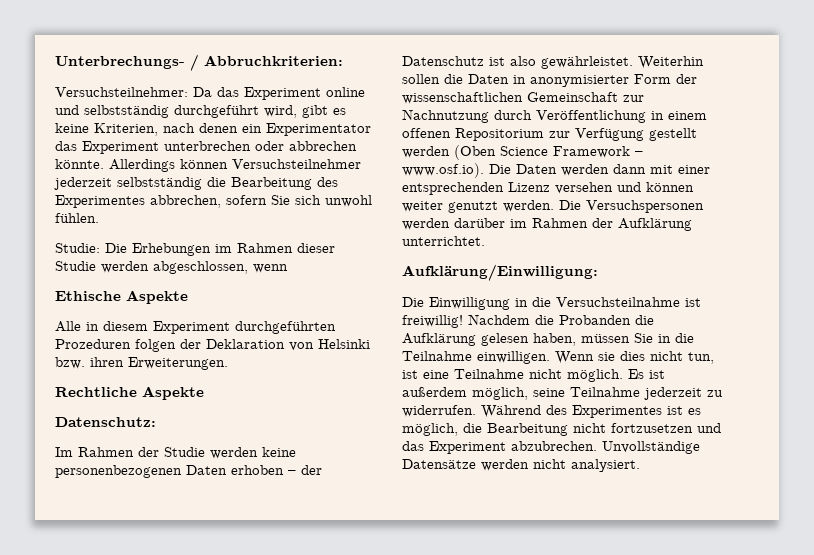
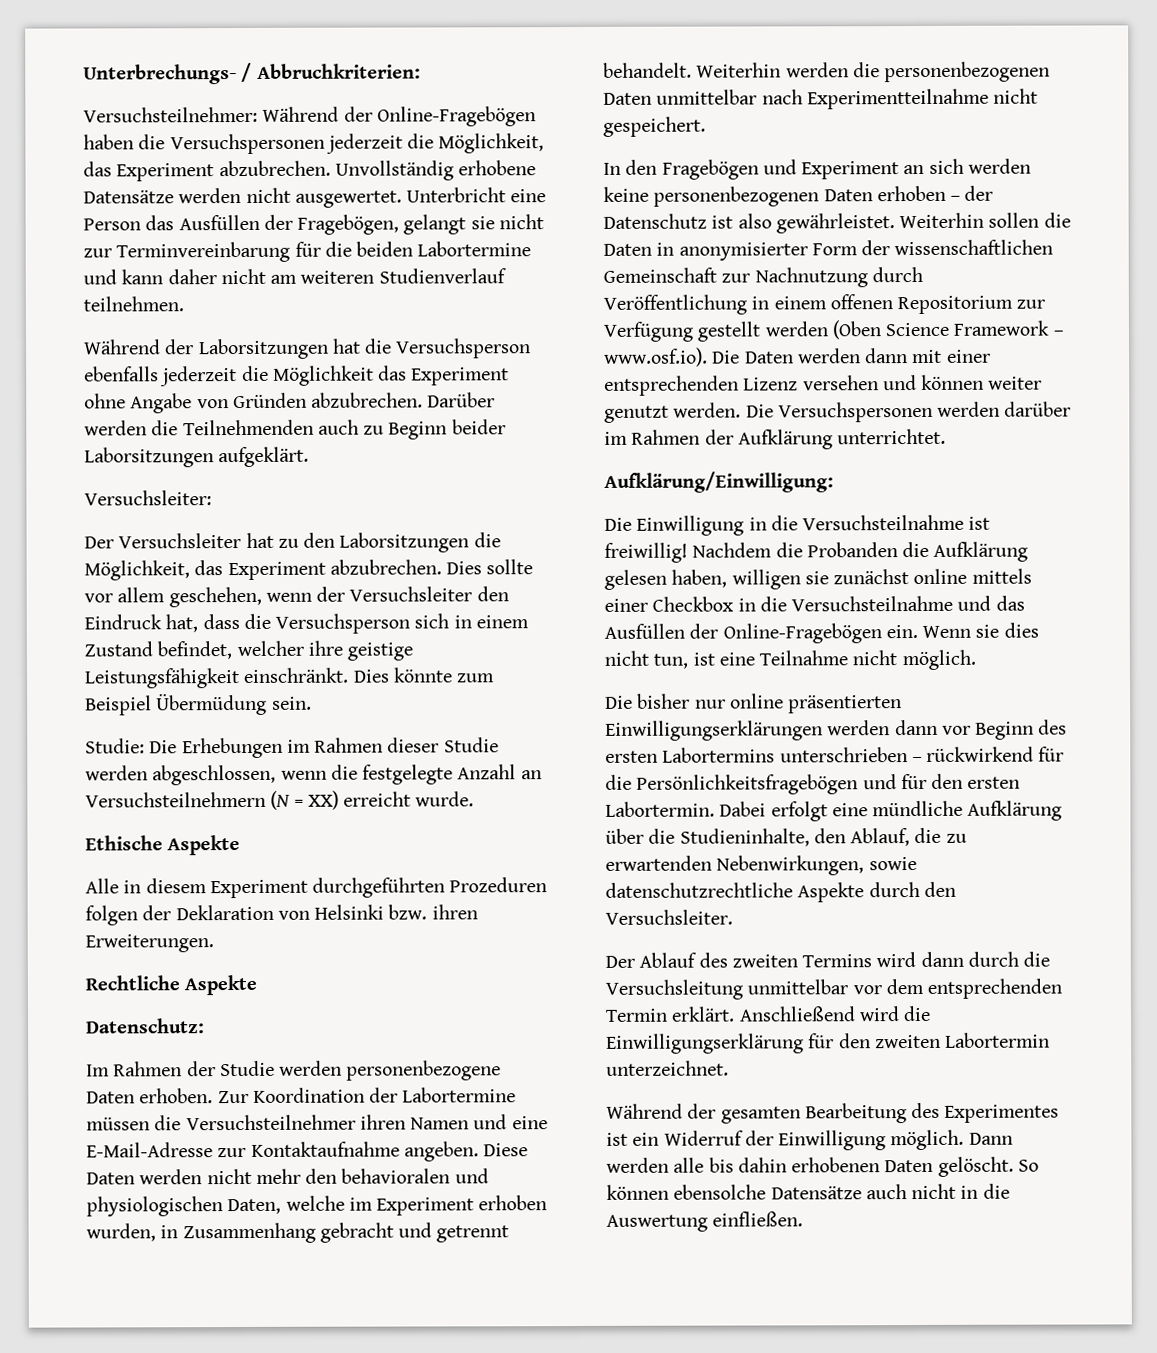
[193,87,365,100] [55,105,346,118] [55,123,371,136] [55,141,357,154] [55,159,361,172] [54,177,338,190] [55,195,372,208] [55,213,99,223] Da das Experiment online und selbstständig durchgeführt wird, gibt es keine Kriterien, nach denen ein Experimentator das Experiment unterbrechen oder abbrechen könnte. Allerdings können Versuchsteilnehmer jederzeit selbstständig die Bearbeitung des Experimentes abbrechen, sofern Sie sich unwohl fühlen. -> [262,106,536,127] [83,133,545,155] [83,160,537,182] [83,187,547,208] [83,214,544,235] [83,241,532,263] [83,268,507,285] [83,296,184,312] [83,338,532,360] [84,365,510,387] [84,392,496,414] [84,419,506,440] [84,446,310,468] [84,490,212,506] [84,532,501,553] [84,559,534,581] [84,586,509,608] [84,613,529,634] [84,640,414,661] [84,667,496,689] [85,692,312,716] Während der Online-Fragebögen haben die Versuchspersonen jederzeit die Möglichkeit, das Experiment abzubrechen. Unvollständig erhobene Datensätze werden nicht ausgewertet. Unterbricht eine Person das Ausfüllen der Fragebögen, gelangt sie nicht zur Terminvereinbarung für die beiden Labortermine und kann daher nicht am weiteren Studienverlauf teilnehmen. // Während der Laborsitzungen hat die Versuchsperson ebenfalls jederzeit die Möglichkeit das Experiment ohne Angabe von Gründen abzubrechen. Darüber werden die Teilnehmenden auch zu Beginn beider Laborsitzungen aufgeklärt. // Versuchsleiter: // Der Versuchsleiter hat zu den Laborsitzungen die Möglichkeit, das Experiment abzubrechen. Dies sollte vor allem geschehen, wenn der Versuchsleiter den Eindruck hat, dass die Versuchsperson sich in einem Zustand befindet, welcher ihre geistige Leistungsfähigkeit einschränkt. Dies könnte zum Beispiel Übermüdung sein.
(288, 268) none -> [330,764,542,785] [85,790,475,810] die festgelegte Anzahl an Versuchsteilnehmern (N = XX) erreicht wurde.
(258, 453) none -> [346,1060,502,1081] [86,1087,517,1104] [86,1114,548,1131] [86,1141,529,1162] [86,1168,489,1185] [86,1195,548,1217] [86,1222,510,1244] [603,61,1051,83] [603,88,1039,110] [603,116,706,137] [603,158,1031,180] personenbezogene Daten erhoben. Zur Koordination der Labortermine müssen die Versuchsteilnehmer ihren Namen und eine E-Mail-Adresse zur Kontaktaufnahme angeben. Diese Daten werden nicht mehr den behavioralen und physiologischen Daten, welche im Experiment erhoben wurden, in Zusammenhang gebracht und getrennt behandelt. Weiterhin werden die personenbezogenen Daten unmittelbar nach Experimentteilnahme nicht gespeichert. // In den Fragebögen und Experiment an sich werden
[581,333,694,343] [402,351,550,364] müssen Sie in die Teilnahme einwilligen. -> [731,568,1032,590] [604,595,1025,612] [604,623,918,644] willigen sie zunächst online mittels einer Checkbox in die Versuchsteilnahme und das Ausfüllen der Online-Fragebögen ein.
[628,369,665,379] [402,387,723,400] [402,405,701,418] [402,423,721,436] [402,441,700,454] [402,459,640,472] Es ist außerdem möglich, seine Teilnahme jederzeit zu widerrufen. Während des Experimentes ist es möglich, die Bearbeitung nicht fortzusetzen und das Experiment abzubrechen. Unvollständige Datensätze werden nicht analysiert. -> [605,693,903,714] [605,719,1068,741] [605,746,1065,763] [605,773,1021,795] [605,800,1063,822] [605,827,967,847] [605,855,917,876] [605,881,956,903] [605,909,733,925] [605,951,1051,968] [605,978,1063,1000] [605,1005,932,1022] [606,1032,1051,1054] [606,1060,729,1076] [606,1102,1060,1124] [606,1129,1013,1151] [606,1156,1039,1177] [606,1183,1010,1200] [606,1211,804,1232] // Die bisher nur online präsentierten Einwilligungserklärungen werden dann vor Beginn des ersten Labortermins unterschrieben – rückwirkend für die Persönlichkeitsfragebögen und für den ersten Labortermin. Dabei erfolgt eine mündliche Aufklärung über die Studieninhalte, den Ablauf, die zu erwartenden Nebenwirkungen, sowie datenschutzrechtliche Aspekte durch den Versuchsleiter. // Der Ablauf des zweiten Termins wird dann durch die Versuchsleitung unmittelbar vor dem entsprechenden Termin erklärt. Anschließend wird die Einwilligungserklärung für den zweiten Labortermin unterzeichnet. // Während der gesamten Bearbeitung des Experimentes ist ein Widerruf der Einwilligung möglich. Dann werden alle bis dahin erhobenen Daten gelöscht. So können ebensolche Datensätze auch nicht in die Auswertung einfließen.

